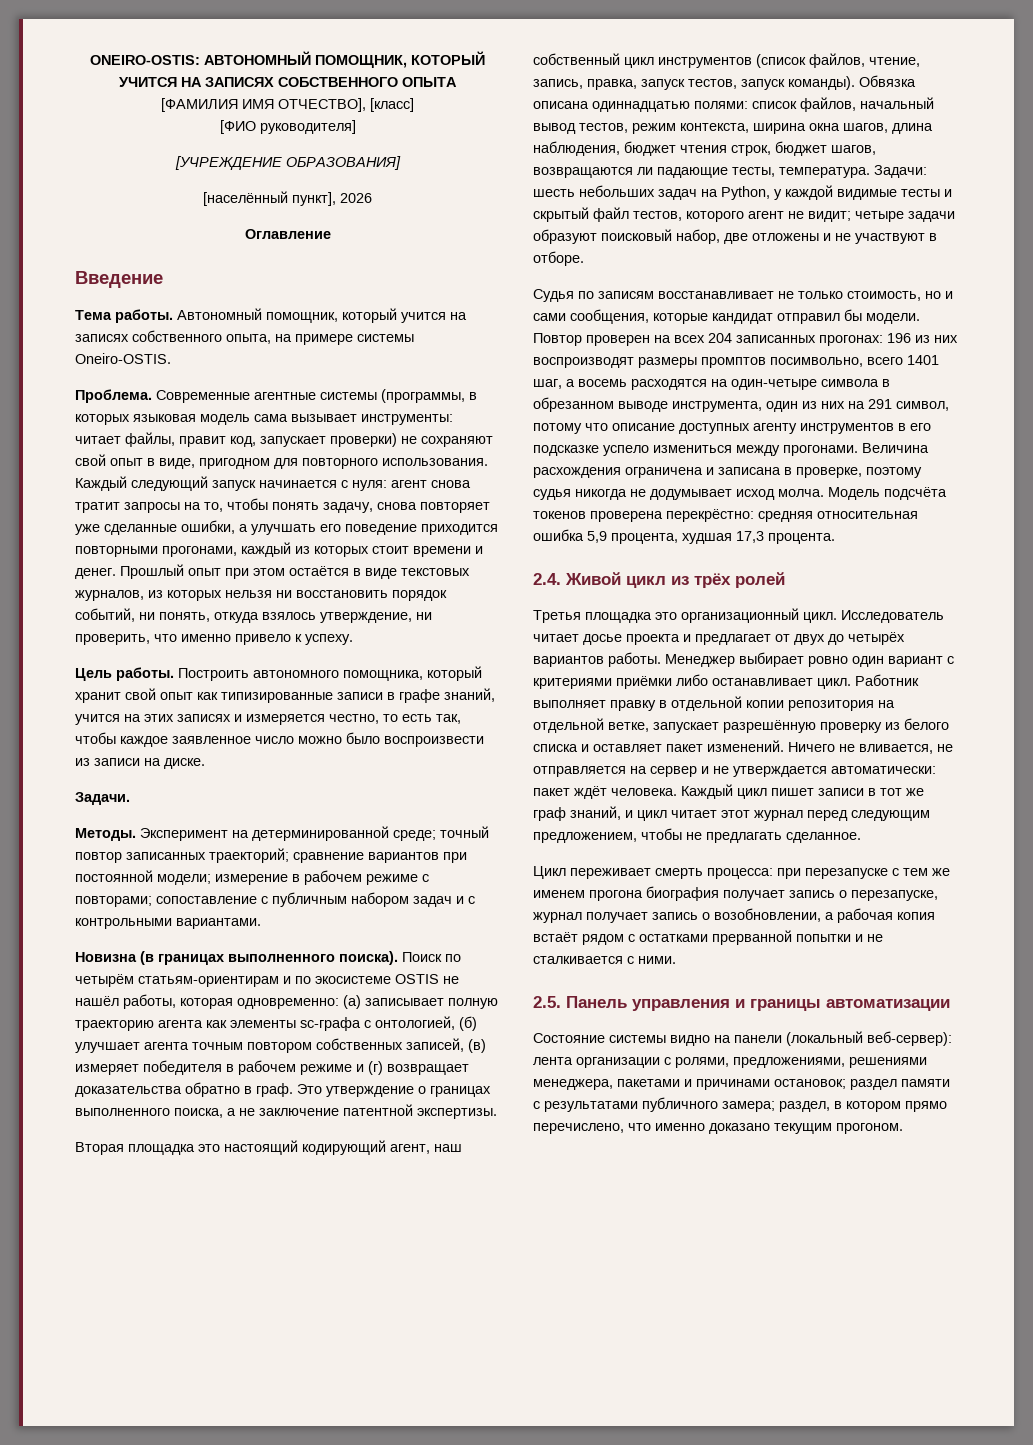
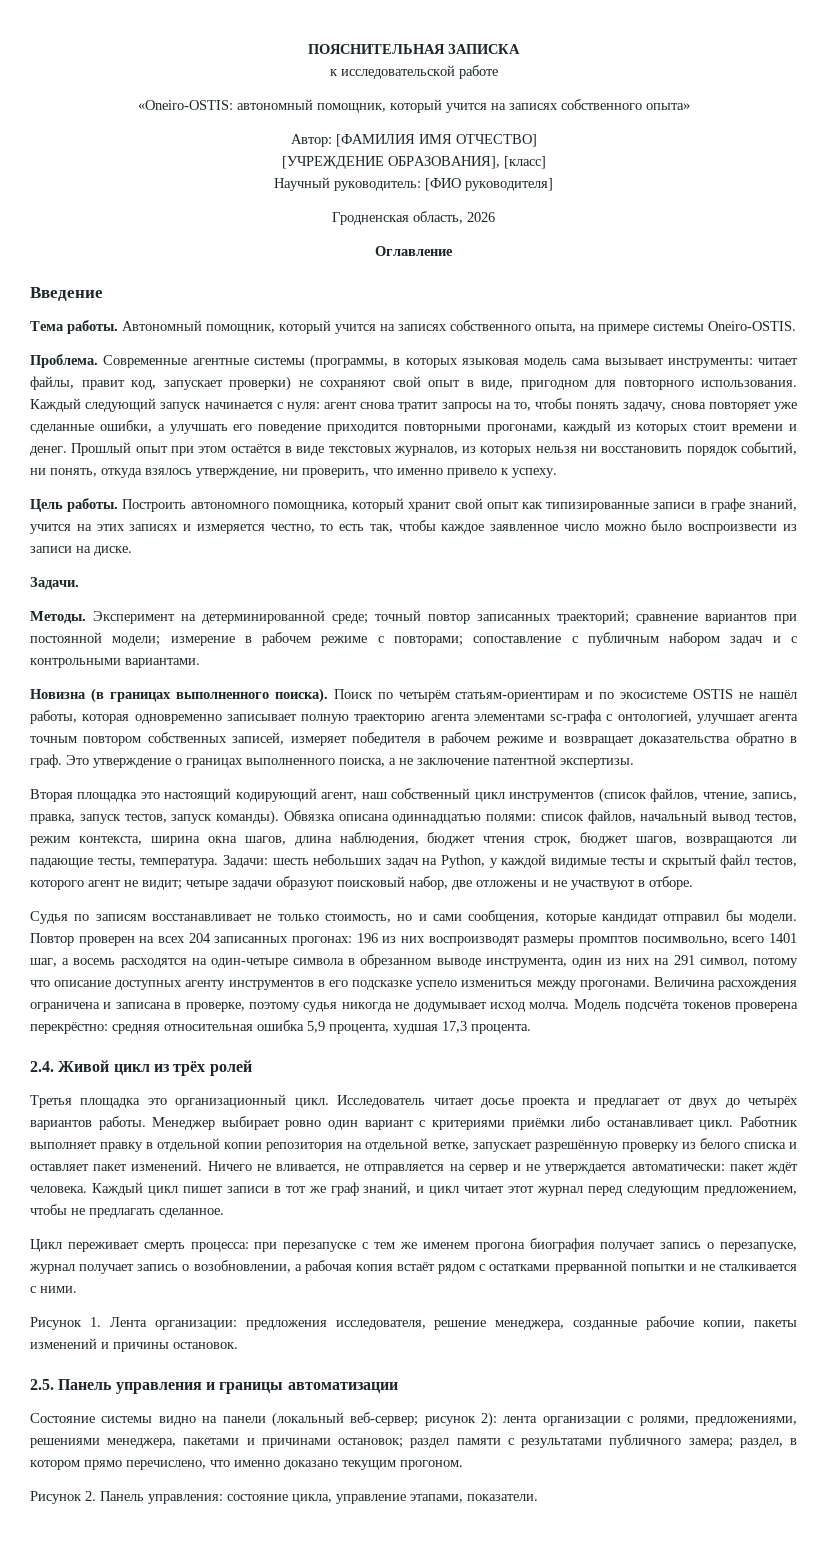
[90,51,485,68] [119,77,457,87] [161,98,366,112] ONEIRO-OSTIS: АВТОНОМНЫЙ ПОМОЩНИК, КОТОРЫЙ УЧИТСЯ НА ЗАПИСЯХ СОБСТВЕННОГО ОПЫТА // [ФАМИЛИЯ ИМЯ ОТЧЕСТВО], -> [308,44,520,54] [329,65,498,79] [137,99,690,113] [290,134,537,147] [281,156,500,169] ПОЯСНИТЕЛЬНАЯ ЗАПИСКА // к исследовательской работе // «Oneiro-OSTIS: автономный помощник, который учится на записях собственного опыта» // Автор: [ФАМИЛИЯ ИМЯ ОТЧЕСТВО] // [УЧРЕЖДЕНИЕ ОБРАЗОВАНИЯ],
(414, 105) none -> [274,177,421,191] Научный руководитель:
[174,156,401,170] [203,191,336,206] [УЧРЕЖДЕНИЕ ОБРАЗОВАНИЯ] // [населённый пункт], -> [332,211,463,225] Гродненская область,
[237,995,361,1009] одновременно: (а) -> [134,714,222,724] одновременно
[206,1020,296,1028] как элементы -> [473,714,545,721] элементами
[459,1016,477,1031] (б) -> (692, 716) none
[468,1039,486,1053] (в) -> (285, 738) none
[368,1061,383,1075] (г) -> (558, 739) none
(676, 960) none -> [30,1316,797,1330] [30,1338,238,1352] // Рисунок 1. Лента организации: предложения исследователя, решение менеджера, созданные рабочие копии, пакеты изменений и причины остановок.
[867,1031,952,1046] веб-сервер): -> [350,1412,498,1427] веб-сервер; рисунок 2):
(903, 1128) none -> [30,1491,538,1504] // Рисунок 2. Панель управления: состояние цикла, управление этапами, показатели.

